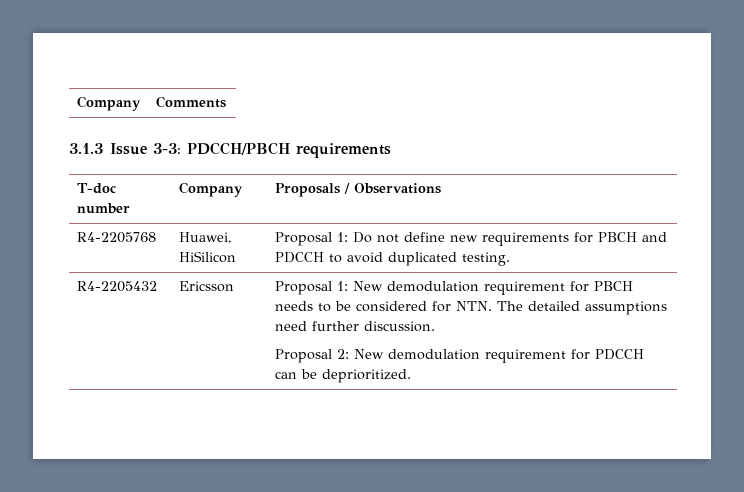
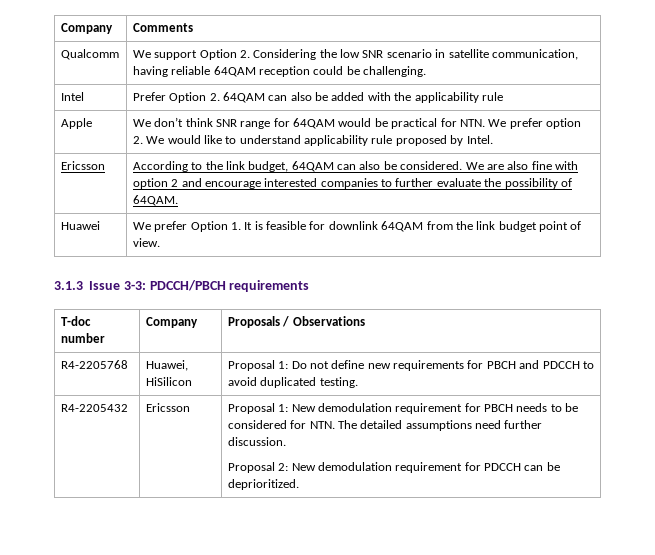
(226, 102) none -> [60,49,119,60] [132,49,578,60] [132,66,427,77] [60,92,84,101] [132,92,503,103] [60,118,92,129] [132,117,582,129] [132,135,493,146] [60,161,105,170] [132,161,579,172] [132,178,572,189] [132,195,178,206] [60,221,100,230] [132,221,582,232] [132,238,160,247] // Qualcomm | We support Option 2. Considering the low SNR scenario in satellite communication, having reliable 64QAM reception could be challenging. // Intel | Prefer Option 2. 64QAM can also be added with the applicability rule // Apple | We don’t think SNR range for 64QAM would be practical for NTN. We prefer option 2. We would like to understand applicability rule proposed by Intel. // Ericsson | According to the link budget, 64QAM can also be considered. We are also fine with option 2 and encourage interested companies to further evaluate the possibility of 64QAM. // Huawei | We prefer Option 1. It is feasible for downlink 64QAM from the link budget point of view.

